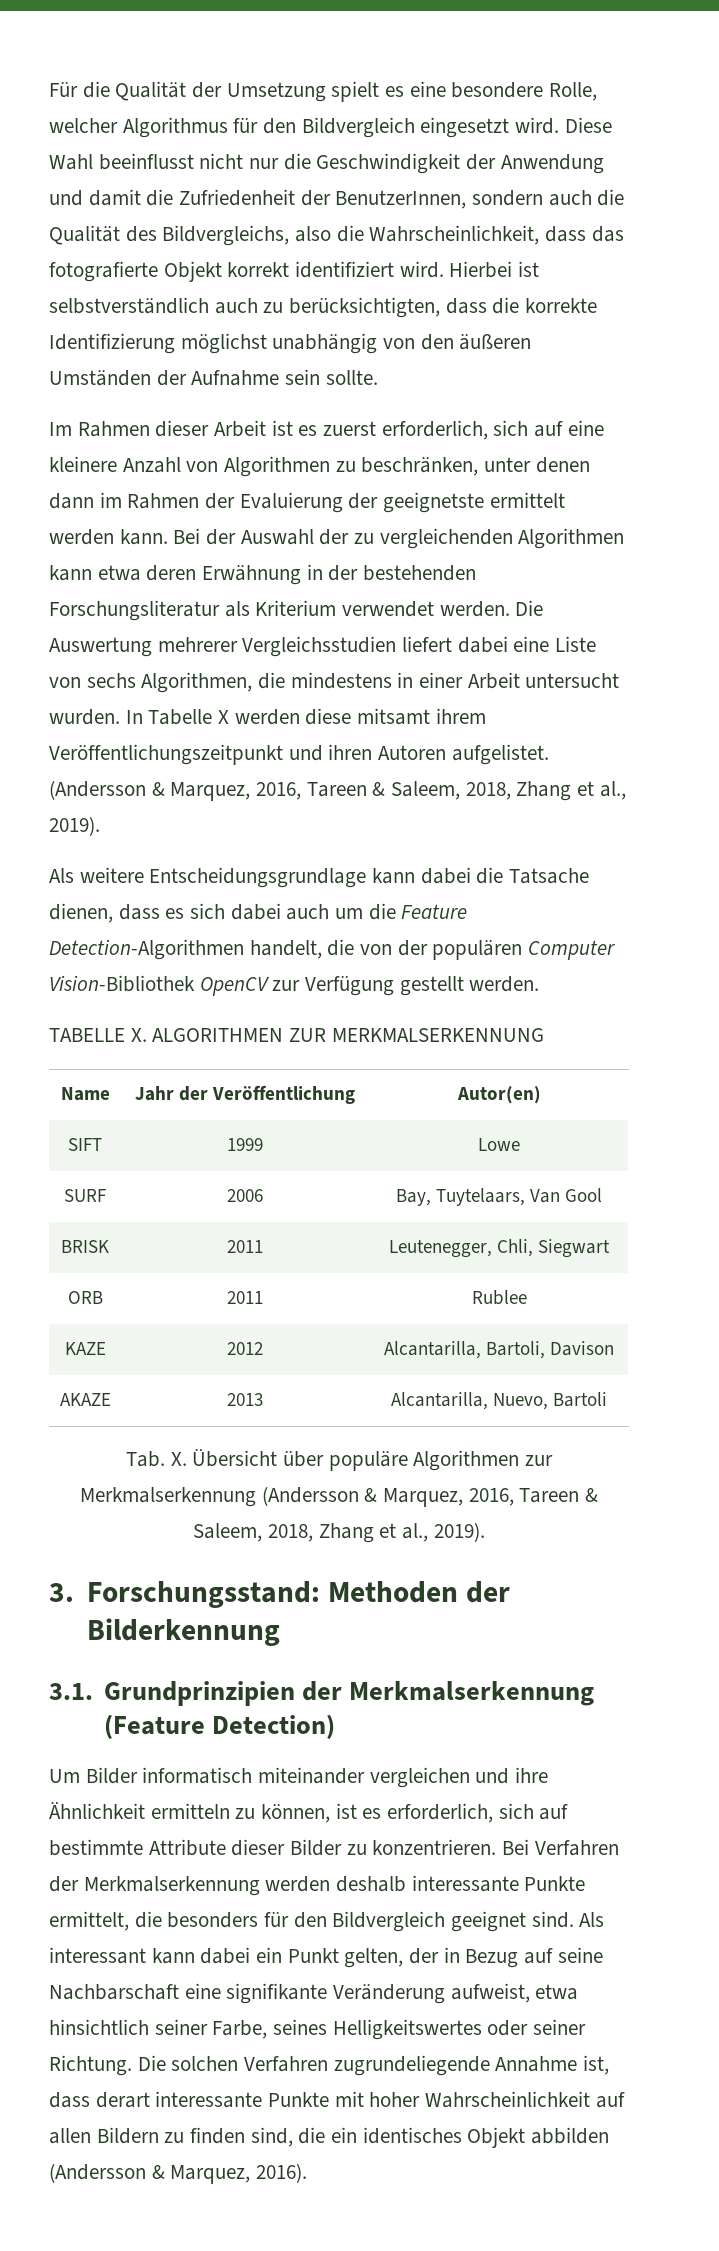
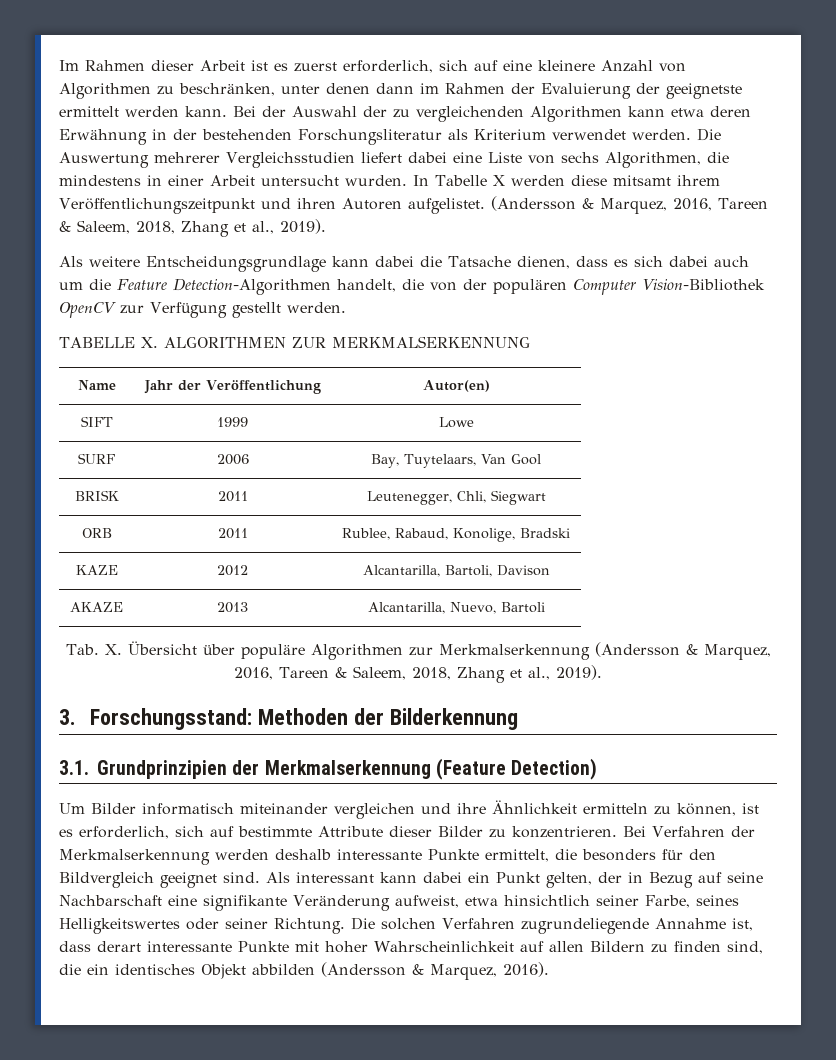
[49,81,598,102] [49,117,612,138] [49,153,604,174] [49,189,625,209] [49,225,624,246] [49,261,540,282] [49,297,598,318] [49,333,532,354] [49,369,378,386] Für die Qualität der Umsetzung spielt es eine besondere Rolle, welcher Algorithmus für den Bildvergleich eingesetzt wird. Diese Wahl beeinflusst nicht nur die Geschwindigkeit der Anwendung und damit die Zufriedenheit der BenutzerInnen, sondern auch die Qualität des Bildvergleichs, also die Wahrscheinlichkeit, dass das fotografierte Objekt korrekt identifiziert wird. Hierbei ist selbstverständlich auch zu berücksichtigten, dass die korrekte Identifizierung möglichst unabhängig von den äußeren Umständen der Aufnahme sein sollte. // -> (59, 65) none
[471,1290,527,1305] Rublee -> [342,528,570,542] Rublee, Rabaud, Konolige, Bradski

